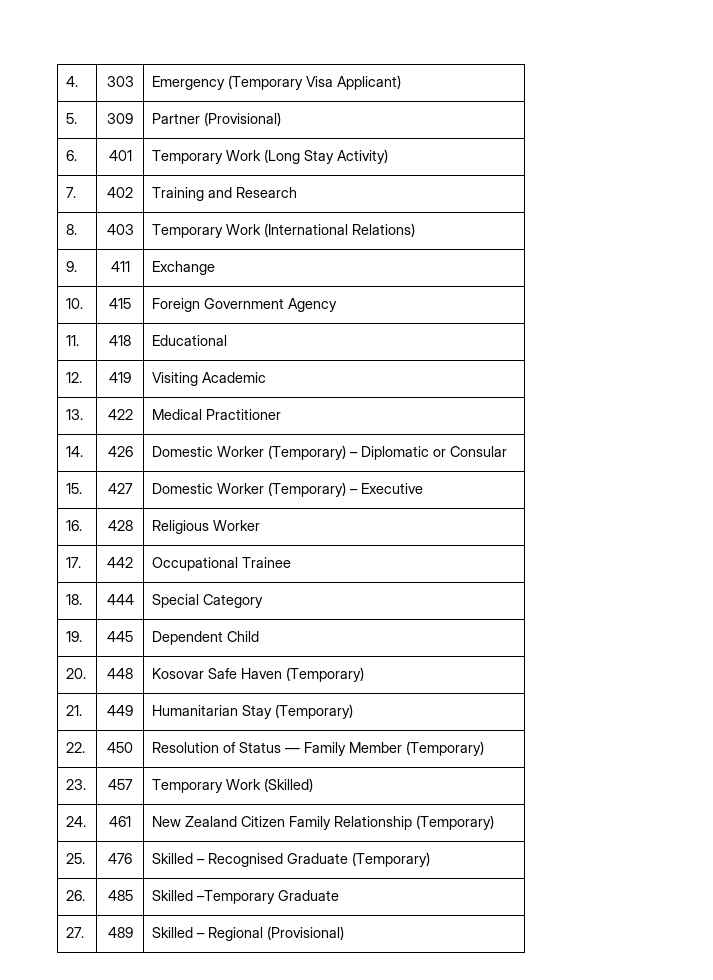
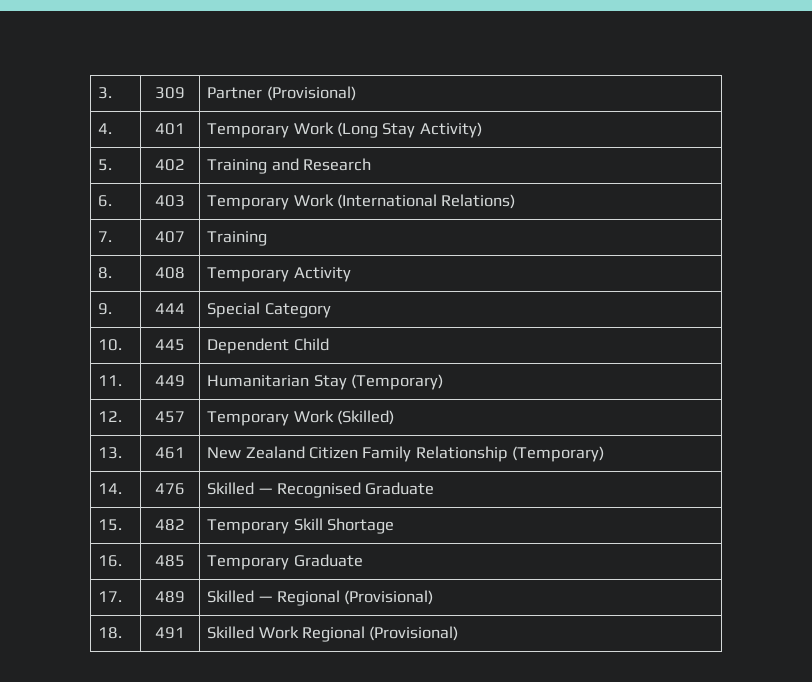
[66,76,79,87] [106,76,134,87] [152,75,402,90] [66,113,78,124] 4. | 303 | Emergency (Temporary Visa Applicant) // 5. -> [98,87,113,99] 3.
[66,150,78,161] 6. -> [98,123,113,134] 4.
[66,187,77,198] 7. -> [98,159,113,171] 5.
[66,224,78,235] 8. -> [98,195,113,207] 6.
[66,261,78,272] [110,261,130,272] [152,261,216,275] [66,298,84,309] [109,298,131,309] [152,298,338,312] [66,335,80,346] [109,335,131,346] [152,335,228,346] [66,372,83,383] [109,372,131,383] [152,372,267,386] [66,409,84,420] [107,409,133,420] [152,409,282,420] [66,446,84,457] [107,446,133,457] [152,445,508,460] [66,483,83,494] [108,483,133,494] [152,482,424,497] [66,520,83,531] [107,520,133,531] [152,520,261,534] [66,557,82,568] [107,557,133,568] [152,557,292,571] [66,594,83,605] 9. | 411 | Exchange // 10. | 415 | Foreign Government Agency // 11. | 418 | Educational // 12. | 419 | Visiting Academic // 13. | 422 | Medical Practitioner // 14. | 426 | Domestic Worker (Temporary) – Diplomatic or Consular // 15. | 427 | Domestic Worker (Temporary) – Executive // 16. | 428 | Religious Worker // 17. | 442 | Occupational Trainee // 18. -> [98,231,113,242] [155,231,185,243] [207,231,268,246] [98,267,113,279] [155,267,185,279] [207,267,351,282] [98,303,113,315] 7. | 407 | Training // 8. | 408 | Temporary Activity // 9.
[66,631,83,642] 19. -> [98,339,123,351] 10.
[66,668,87,679] [107,668,133,679] [152,667,365,682] [66,705,83,716] [107,705,133,716] [152,704,354,719] [66,742,86,753] [107,742,133,753] [152,741,485,756] [66,779,87,790] 20. | 448 | Kosovar Safe Haven (Temporary) // 21. | 449 | Humanitarian Stay (Temporary) // 22. | 450 | Resolution of Status — Family Member (Temporary) // 23. -> [98,375,123,386] [155,375,185,387] [207,374,443,390] [98,411,123,422] 11. | 449 | Humanitarian Stay (Temporary) // 12.
[66,816,87,827] 24. -> [98,447,123,459] 13.
[66,853,86,864] 25. -> [98,483,123,494] 14.
[197,859,206,864] – -> [258,488,273,494] —
[352,852,431,867] [66,890,86,901] (Temporary) // 26. -> [98,519,123,531] [155,519,185,531] [207,518,394,534] [98,555,123,567] // 15. | 482 | Temporary Skill Shortage // 16.
[152,890,340,904] [66,927,85,938] Skilled –Temporary Graduate // 27. -> [207,554,363,570] [98,591,123,602] Temporary Graduate // 17.
[197,926,345,941] – Regional (Provisional) -> [258,590,434,606] [98,627,123,639] [155,627,185,639] [207,626,459,642] — Regional (Provisional) // 18. | 491 | Skilled Work Regional (Provisional)

